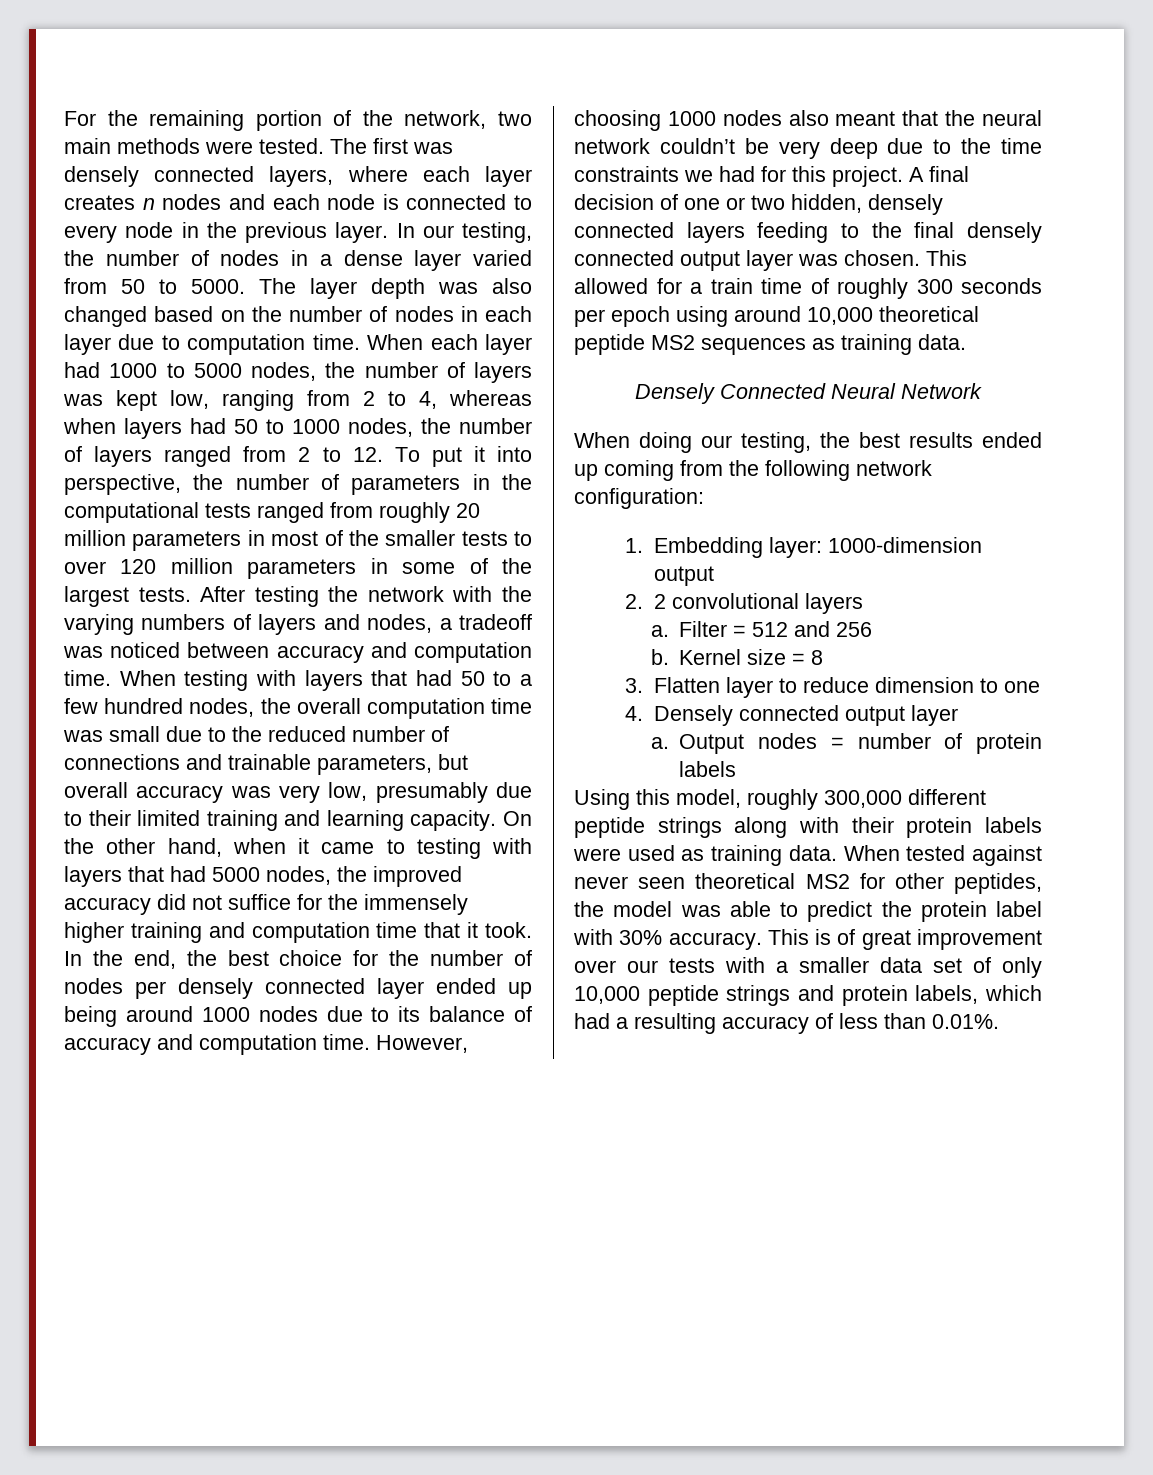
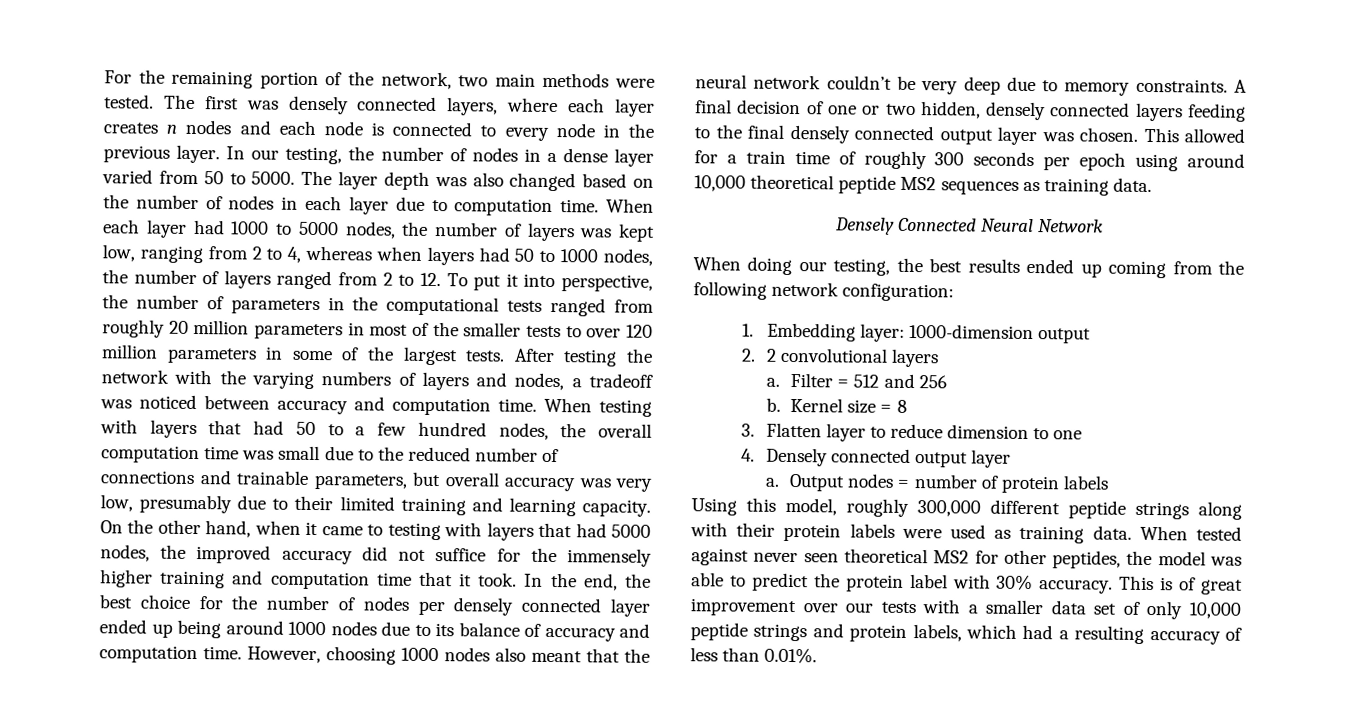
[961,138,1042,154] [574,166,903,187] the time constraints we had for this project. -> [1064,78,1228,96] memory constraints.

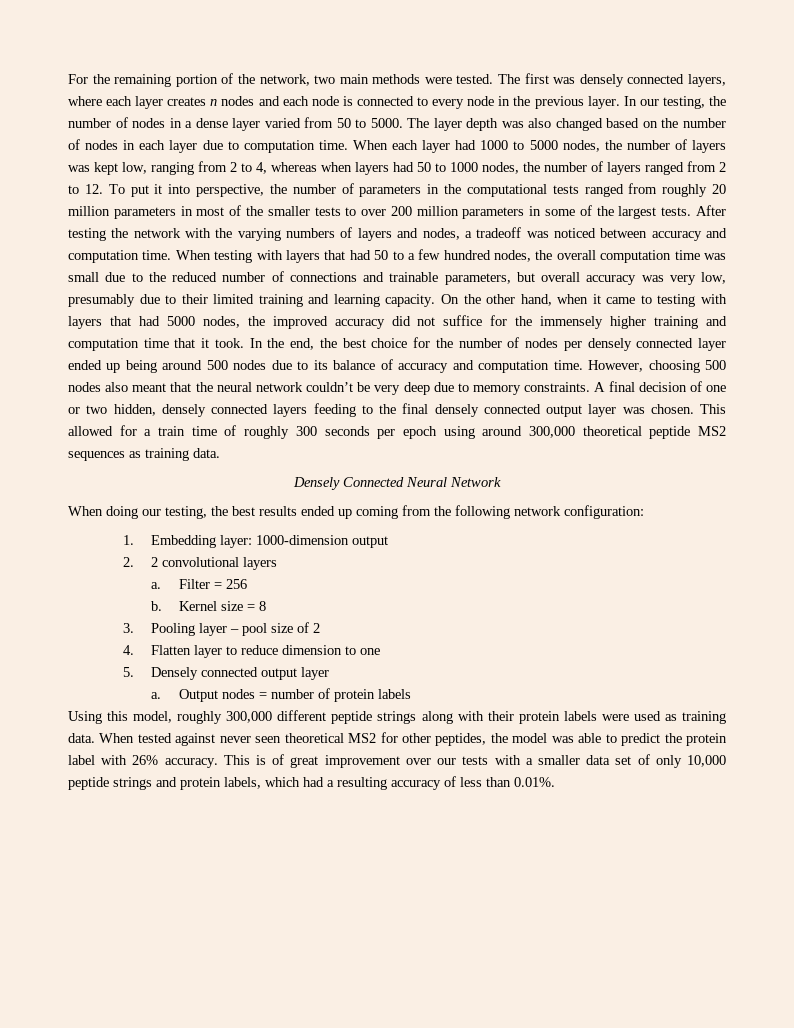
[626,324,654,338] 120 -> [390,206,412,216] 200
[288,621,326,636] 1000 -> [206,360,228,370] 500
[401,647,439,662] 1000 -> [705,360,727,370] 500
[694,175,746,192] 10,000 -> [528,426,575,438] 300,000
[853,373,915,389] 512 and -> (222, 585) none
(756, 430) none -> [150,622,320,636] [123,645,135,655] Pooling layer – pool size of 2 // 4.
[741,448,756,462] 4. -> [123,667,135,677] 5.
[996,574,1034,591] 30% -> [132,755,159,765] 26%

